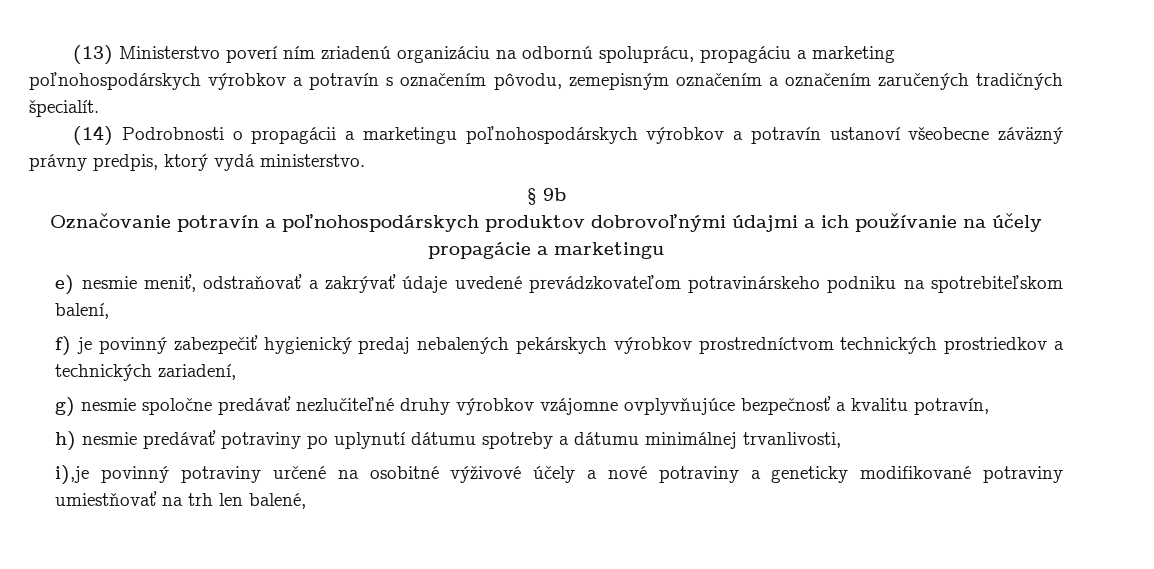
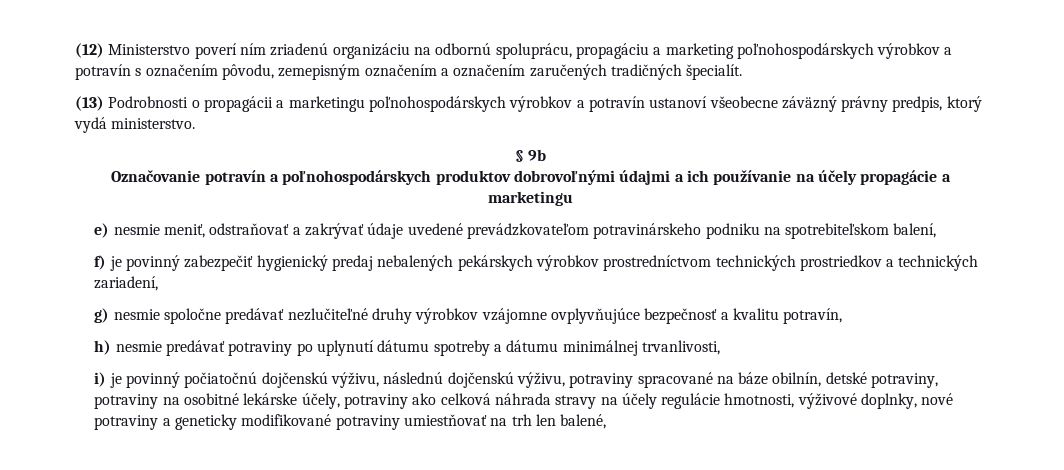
[73,45,114,65] (13) -> [75,43,104,58] (12)
[73,125,114,146] (14) -> [75,96,104,111] (13)
[55,465,598,485] i),je povinný potraviny určené na osobitné výživové účely a -> [94,372,939,388] [94,393,918,409] i) je povinný počiatočnú dojčenskú výživu, následnú dojčenskú výživu, potraviny spracované na báze obilnín, detské potraviny, potraviny na osobitné lekárske účely, potraviny ako celková náhrada stravy na účely regulácie hmotnosti, výživové doplnky,

